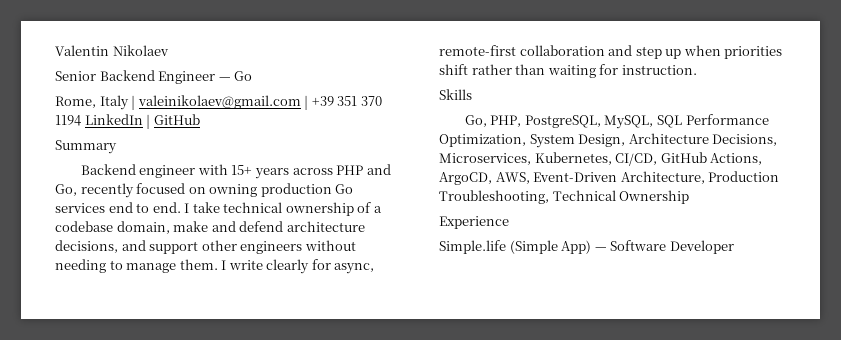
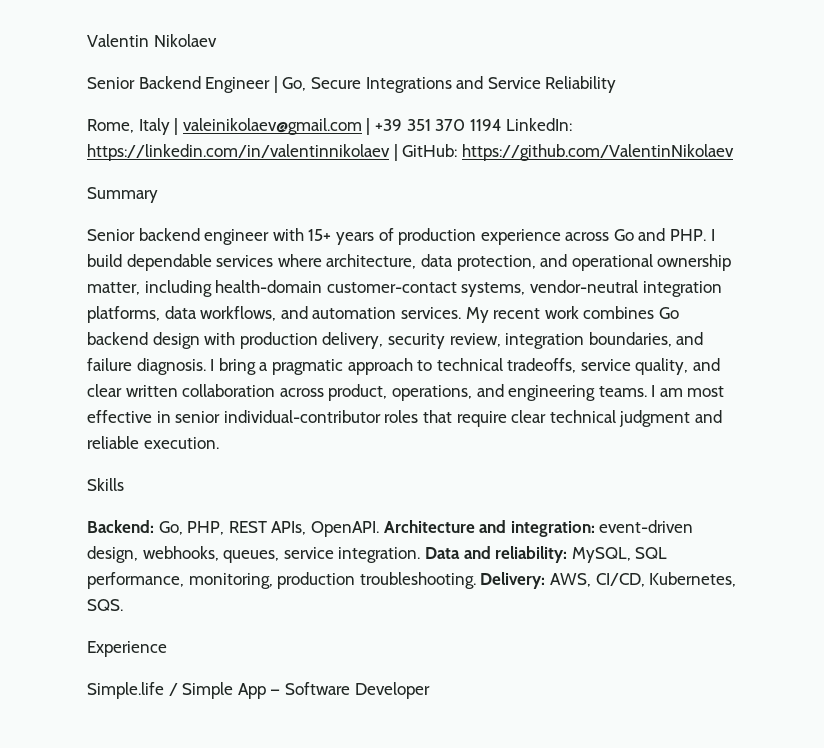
[218,71,253,81] — Go -> [273,76,617,93] | Go, Secure Integrations and Service Reliability
[84,114,200,129] LinkedIn | GitHub -> [506,118,573,131] [87,144,734,161] LinkedIn: https://linkedin.com/in/valentinnikolaev | GitHub: https://github.com/ValentinNikolaev
[80,164,136,175] Backend -> [87,228,200,241] Senior backend
[292,164,391,175] [55,183,354,198] [55,202,382,216] [55,221,365,234] [55,240,356,254] [55,259,375,274] [439,45,783,59] [439,64,697,78] across PHP and Go, recently focused on owning production Go services end to end. I take technical ownership of a codebase domain, make and defend architecture decisions, and support other engineers without needing to manage them. I write clearly for async, remote-first collaboration and step up when priorities shift rather than waiting for instruction. -> [378,228,715,245] [87,254,732,271] [87,280,722,297] [87,306,679,323] [87,332,704,349] [87,358,721,375] [87,384,725,401] [87,410,722,427] [87,436,219,449] of production experience across Go and PHP. I build dependable services where architecture, data protection, and operational ownership matter, including health-domain customer-contact systems, vendor-neutral integration platforms, data workflows, and automation services. My recent work combines Go backend design with production delivery, security review, integration boundaries, and failure diagnosis. I bring a pragmatic approach to technical tradeoffs, service quality, and clear written collaboration across product, operations, and engineering teams. I am most effective in senior individual-contributor roles that require clear technical judgment and reliable execution.
(472, 94) none -> [87,520,154,533] Backend:
[524,114,769,129] [439,133,778,148] [439,152,763,166] [439,171,780,185] [439,190,690,204] PostgreSQL, MySQL, SQL Performance Optimization, System Design, Architecture Decisions, Microservices, Kubernetes, CI/CD, GitHub Actions, ArgoCD, AWS, Event-Driven Architecture, Production Troubleshooting, Technical Ownership -> [228,520,694,537] [87,546,668,563] [87,572,737,589] [87,599,123,611] REST APIs, OpenAPI. Architecture and integration: event-driven design, webhooks, queues, service integration. Data and reliability: MySQL, SQL performance, monitoring, production troubleshooting. Delivery: AWS, CI/CD, Kubernetes, SQS.
[509,240,592,254] (Simple App) -> [168,682,266,699] / Simple App

